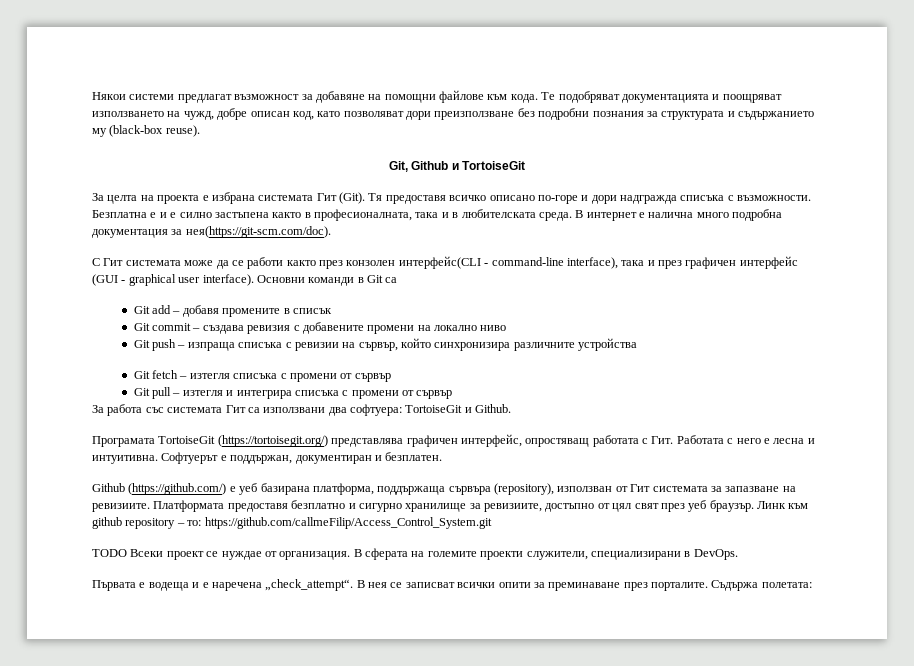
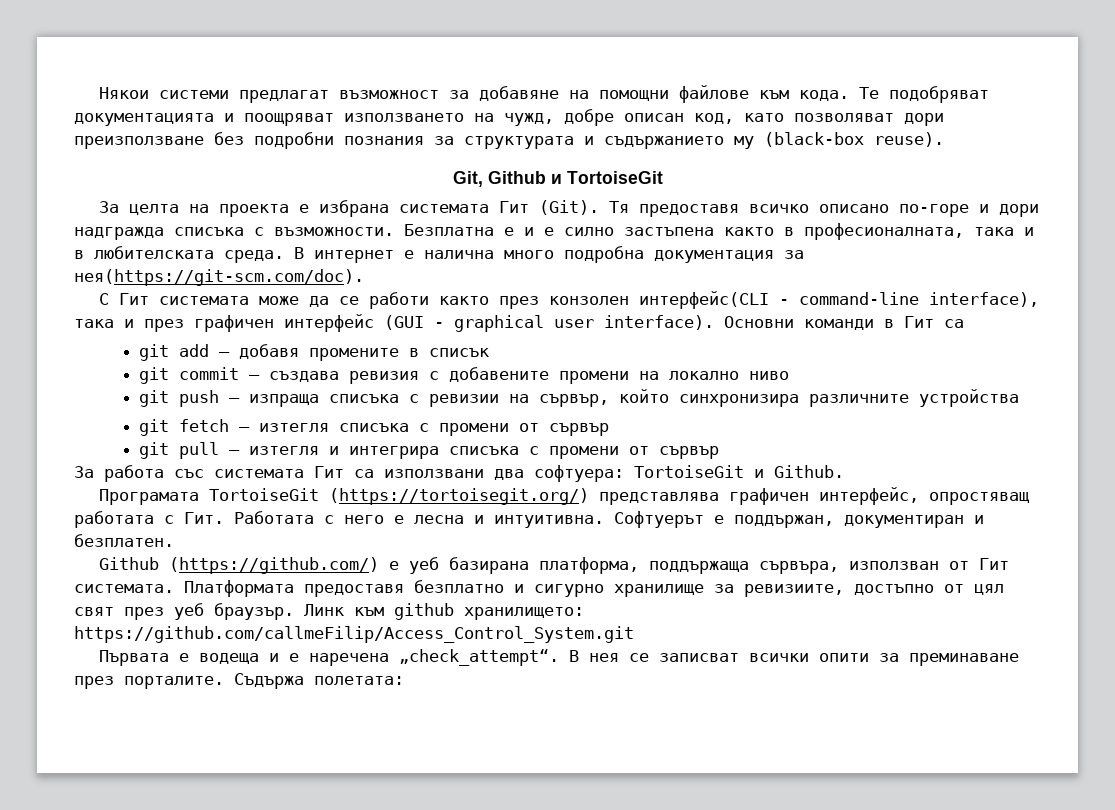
[367,275,383,283] Git -> [904,316,934,328] Гит
[133,306,150,314] Git -> [138,344,169,361] git
[133,323,150,331] Git -> [138,367,169,384] git
[133,340,150,348] Git -> [138,390,169,407] git
[133,371,150,379] Git -> [138,419,169,436] git
[133,388,150,396] Git -> [138,442,169,459] git
[448,483,554,495] сървъра (repository), -> [759,561,840,574] сървъра,
[652,486,796,492] [92,503,150,512] системата за запазване на ревизиите. -> [74,584,174,593] системата.
[125,517,492,529] [92,548,738,560] repository – то: https://github.com/callmeFilip/Access_Control_System.git // TODO Всеки проект се нуждае от организация. В сферата на големите проекти служители, специализирани в DevOps. -> [464,607,584,620] [74,626,634,643] хранилището: https://github.com/callmeFilip/Access_Control_System.git

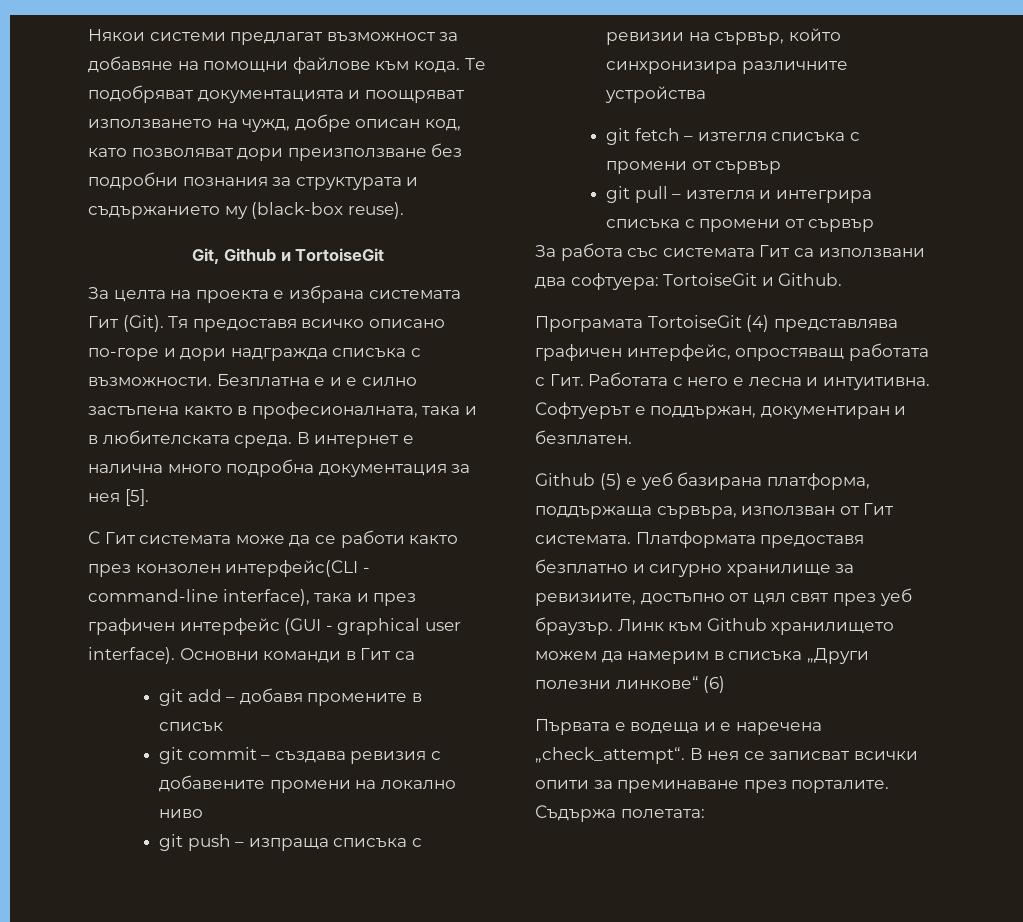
[74,269,364,286] нея(https://git-scm.com/doc). -> [88,489,149,506] нея [5].
[329,488,590,505] (https://tortoisegit.org/) -> [746,315,770,332] (4)
[169,557,380,574] (https://github.com/) -> [599,473,622,490] (5)
[394,603,584,620] [74,626,634,643] github хранилището: https://github.com/callmeFilip/Access_Control_System.git -> [706,618,895,635] [535,648,869,664] [535,676,726,693] Github хранилището можем да намерим в списъка „Други полезни линкове“ (6)

